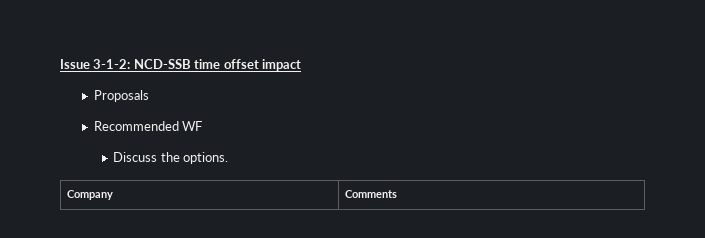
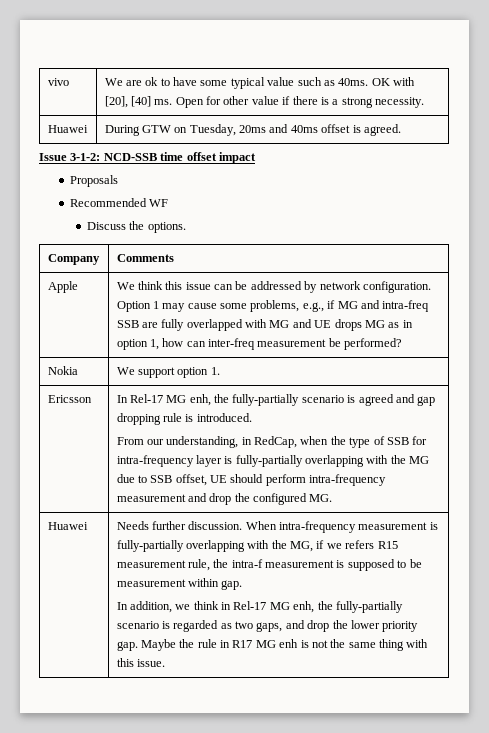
(60, 64) none -> [47,78,69,86] [104,77,416,89] [104,96,425,108] [47,125,88,133] [104,124,401,136] vivo | We are ok to have some typical value such as 40ms. OK with [20], [40] ms. Open for other value if there is a strong necessity. // Huawei | During GTW on Tuesday, 20ms and 40ms offset is agreed. //
(397, 194) none -> [47,281,78,293] [116,281,431,293] [116,300,430,312] [116,319,413,331] [116,338,403,350] [47,366,78,375] [116,367,220,378] [47,395,92,403] [116,394,436,406] [116,413,252,425] [116,436,428,448] [116,455,430,467] [116,474,387,486] [116,493,333,505] [47,522,88,530] [116,521,438,533] [116,540,398,552] [116,559,422,571] [116,578,243,590] [116,601,403,613] [116,620,419,632] [116,639,429,651] [116,658,165,667] // Apple | We think this issue can be addressed by network configuration. Option 1 may cause some problems, e.g., if MG and intra-freq SSB are fully overlapped with MG and UE drops MG as in option 1, how can inter-freq measurement be performed? // Nokia | We support option 1. // Ericsson | In Rel-17 MG enh, the fully-partially scenario is agreed and gap dropping rule is introduced. // From our understanding, in RedCap, when the type of SSB for intra-frequency layer is fully-partially overlapping with the MG due to SSB offset, UE should perform intra-frequency measurement and drop the configured MG. // Huawei | Needs further discussion. When intra-frequency measurement is fully-partially overlapping with the MG, if we refers R15 measurement rule, the intra-f measurement is supposed to be measurement within gap. // In addition, we think in Rel-17 MG enh, the fully-partially scenario is regarded as two gaps, and drop the lower priority gap. Maybe the rule in R17 MG enh is not the same thing with this issue.

